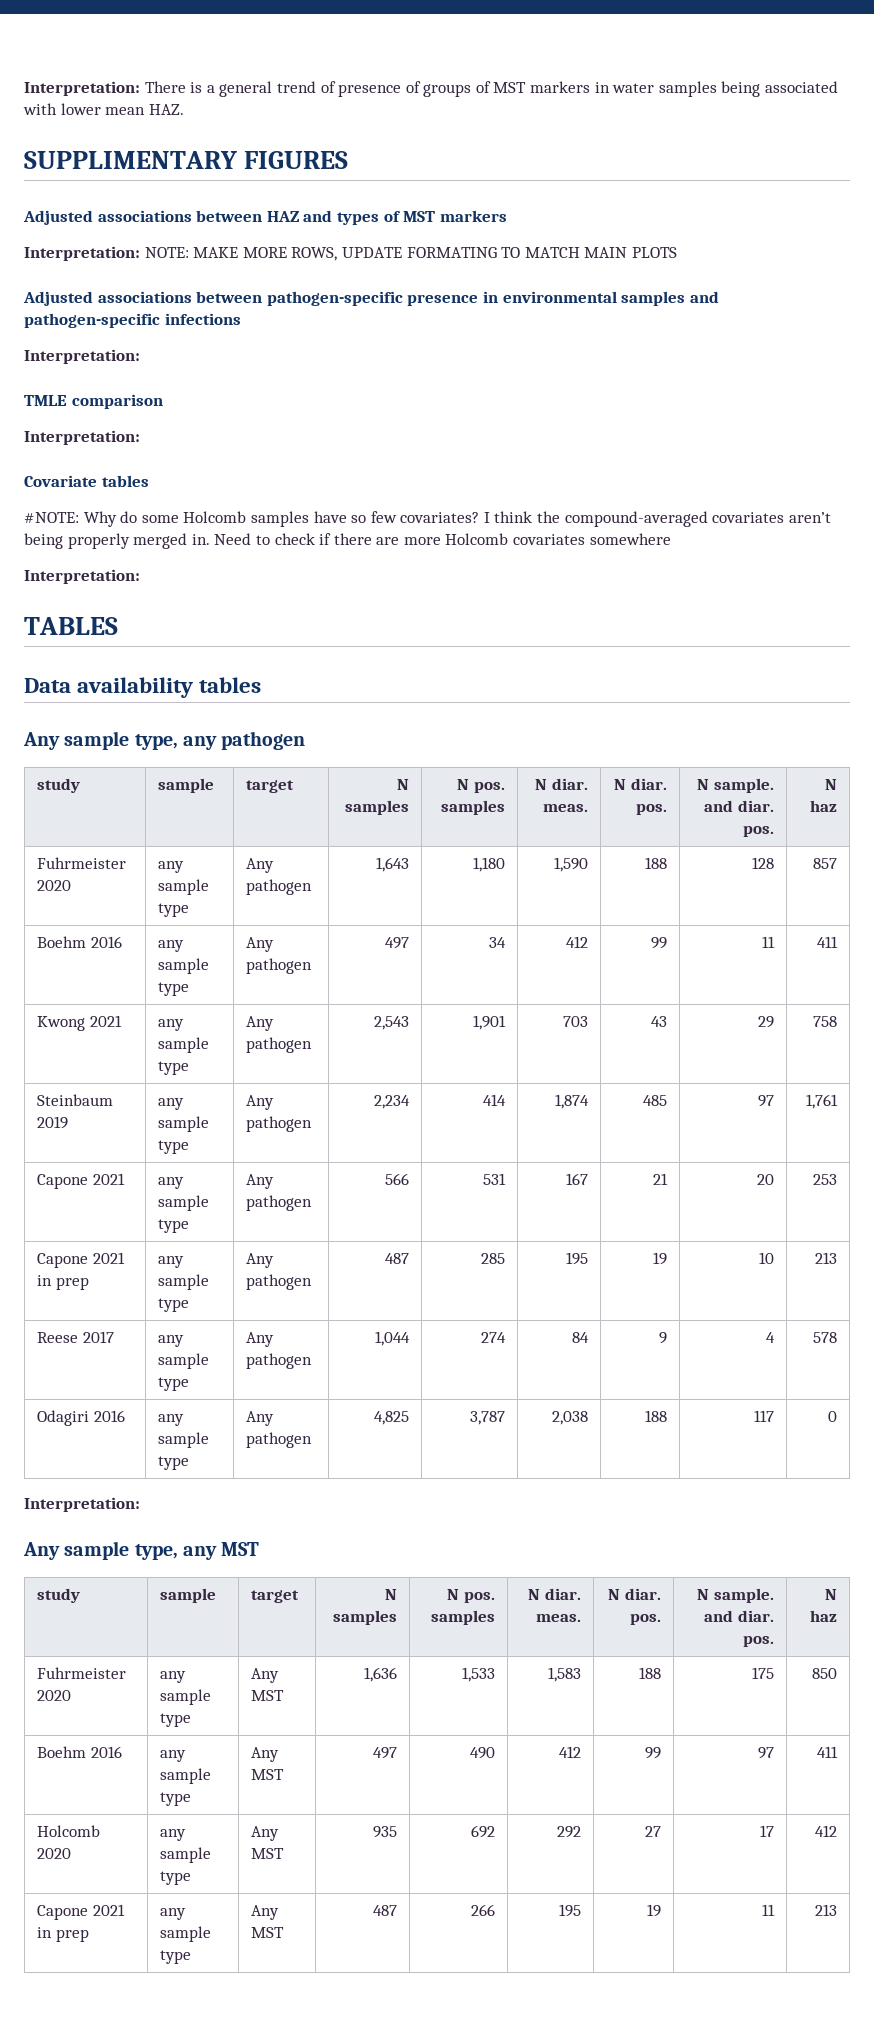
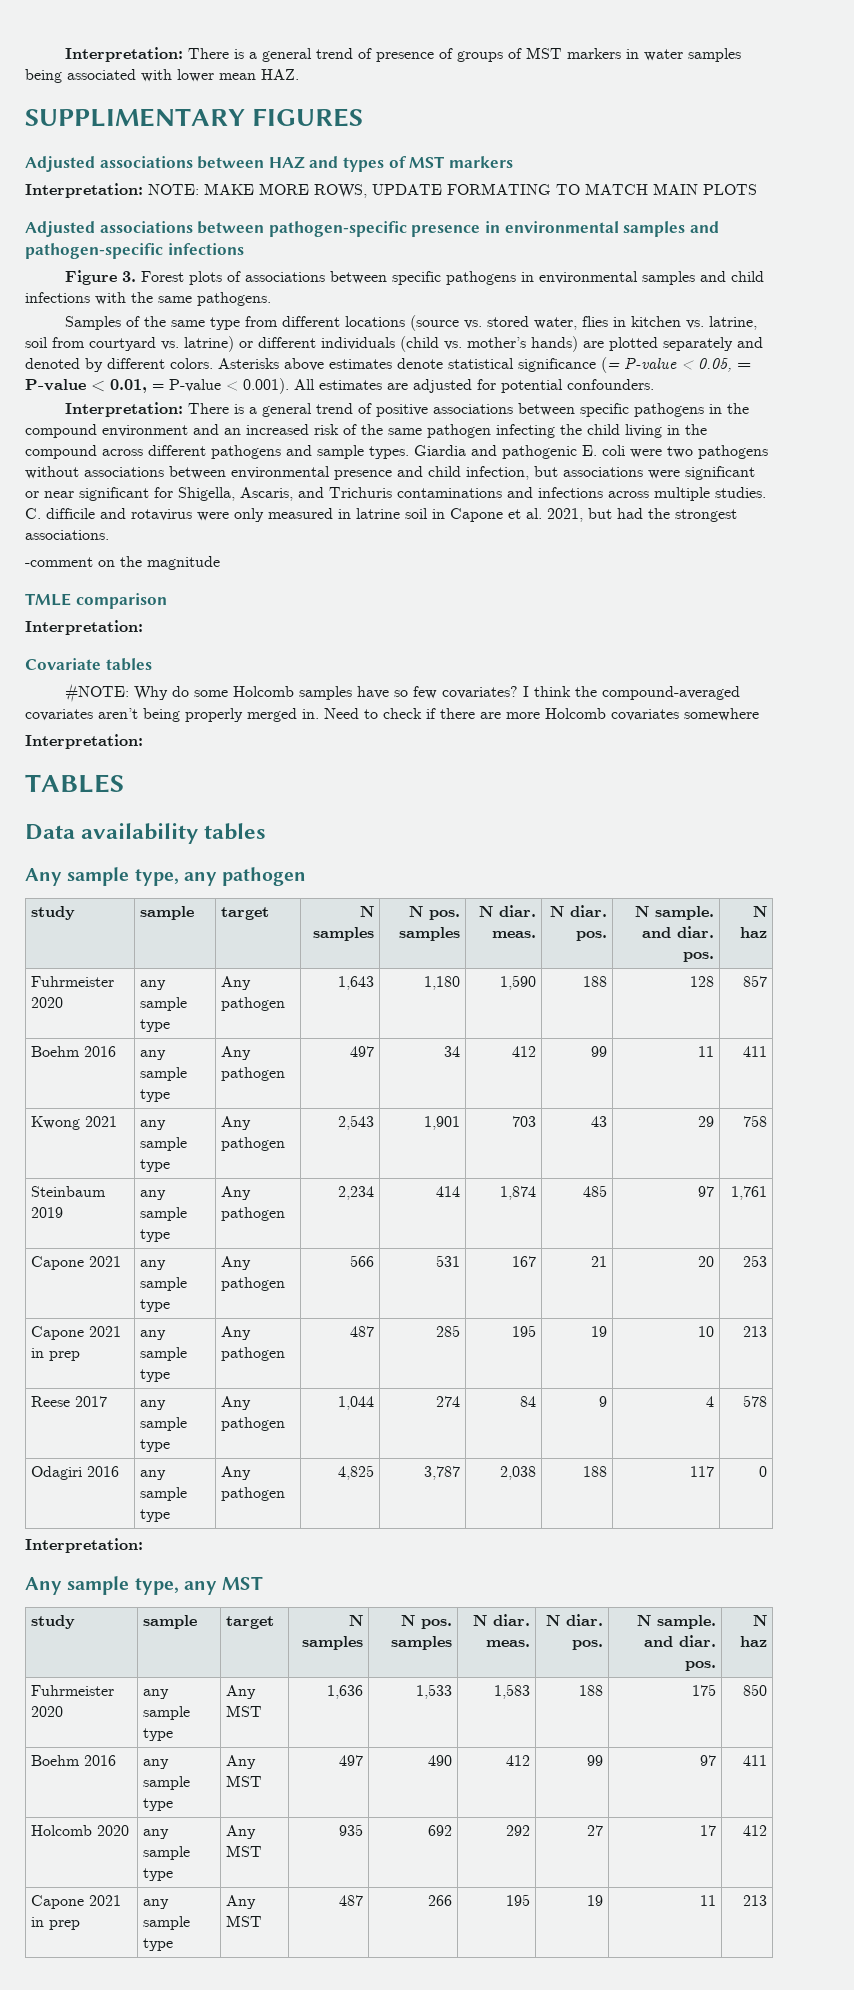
[24,349,140,364] Interpretation: -> [65,270,765,285] [25,292,271,306] [65,315,758,331] [25,336,763,352] [25,357,751,373] [25,378,654,394] [65,402,750,417] [25,424,707,438] [25,445,768,459] [25,466,755,480] [25,487,766,501] [25,508,737,522] [25,530,109,540] [25,556,220,570] Figure 3. Forest plots of associations between specific pathogens in environmental samples and child infections with the same pathogens. // Samples of the same type from different locations (source vs. stored water, flies in kitchen vs. latrine, soil from courtyard vs. latrine) or different individuals (child vs. mother’s hands) are plotted separately and denoted by different colors. Asterisks above estimates denote statistical significance (= P-value < 0.05, = P-value < 0.01, = P-value < 0.001). All estimates are adjusted for potential confounders. // Interpretation: There is a general trend of positive associations between specific pathogens in the compound environment and an increased risk of the same pathogen infecting the child living in the compound across different pathogens and sample types. Giardia and pathogenic E. coli were two pathogens without associations between environmental presence and child infection, but associations were significant or near significant for Shigella, Ascaris, and Trichuris contaminations and infections across multiple studies. C. difficile and rotavirus were only measured in latrine soil in Capone et al. 2021, but had the strongest associations. // -comment on the magnitude

